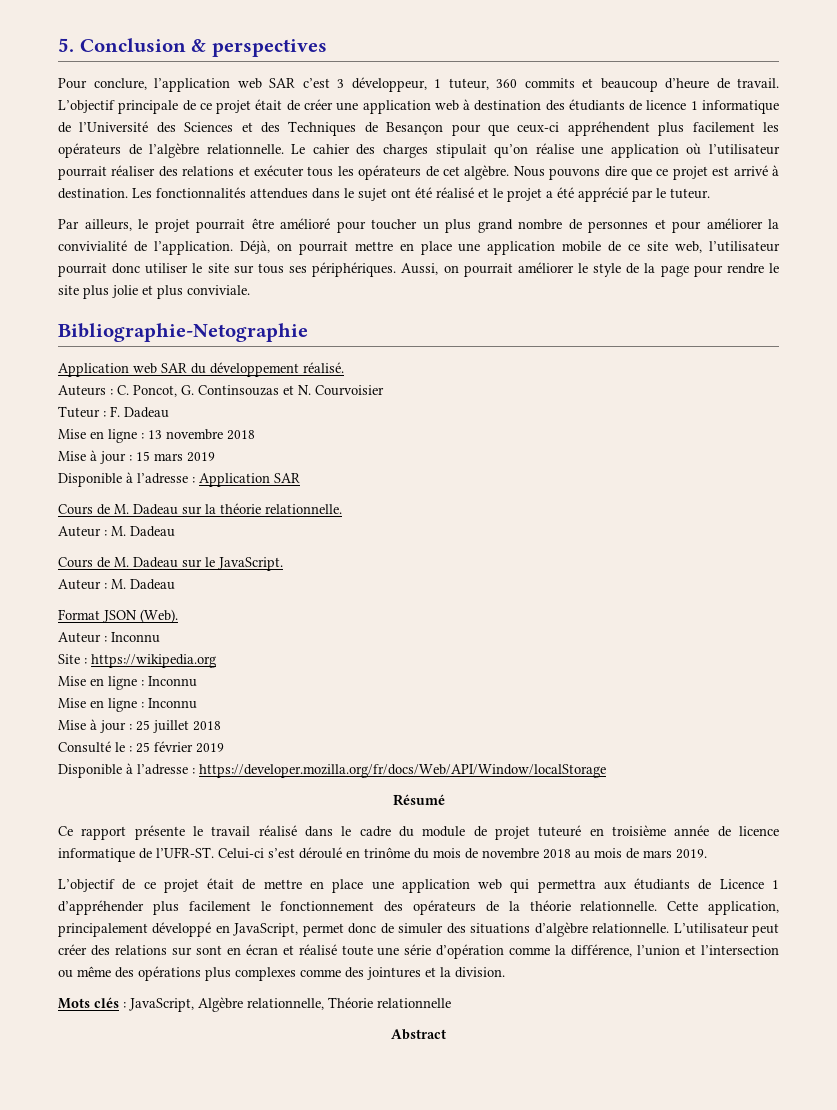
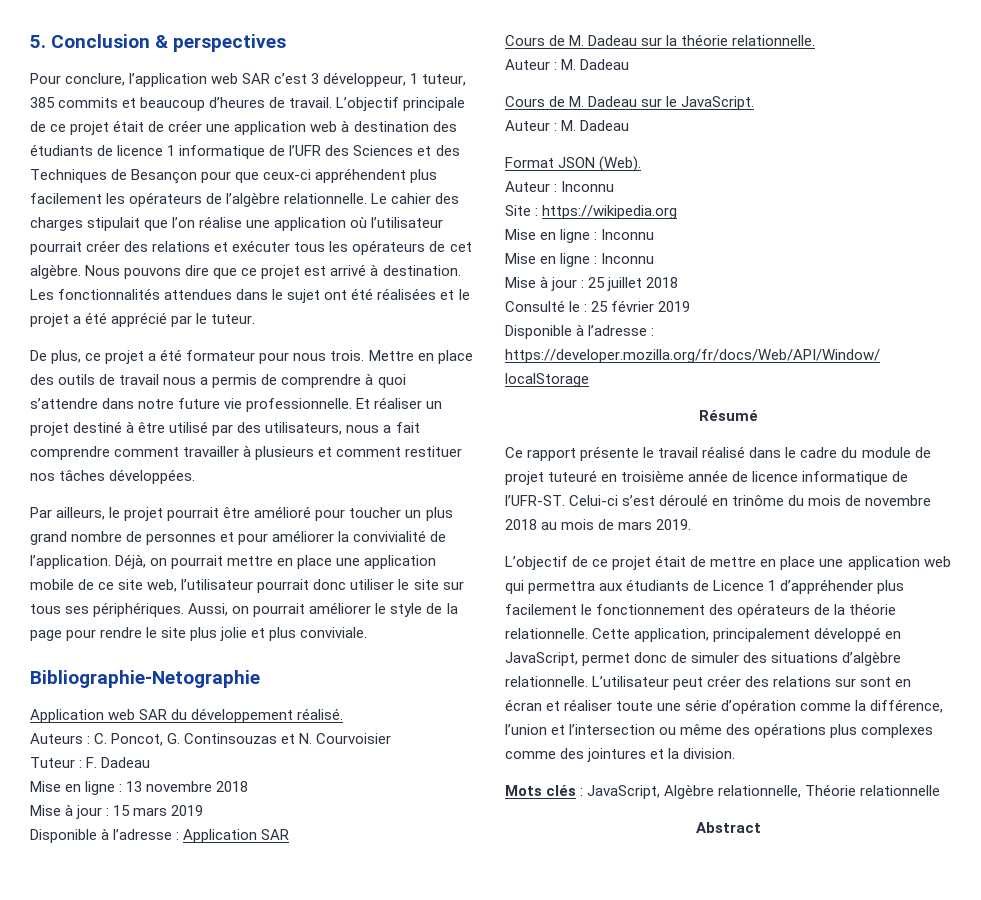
[496,79,517,88] 360 -> [30,97,55,108] 385
[665,78,709,89] d’heure -> [209,97,266,108] d’heures
[79,121,149,132] l’Université -> [289,145,322,156] l’UFR
[494,144,529,158] qu’on -> [144,217,196,231] que l’on
[111,165,156,176] réaliser -> [86,240,121,252] créer
[436,187,474,198] réalisé -> [377,288,437,300] réalisées
(710, 193) none -> [30,349,473,364] [30,373,406,388] [30,397,443,412] [30,421,420,436] [30,445,463,460] [30,469,196,484] // De plus, ce projet a été formateur pour nous trois. Mettre en place des outils de travail nous a permis de comprendre à quoi s’attendre dans notre future vie professionnelle. Et réaliser un projet destiné à être utilisé par des utilisateurs, nous a fait comprendre comment travailler à plusieurs et comment restituer nos tâches développées.
[298,944,337,955] réalisé -> [564,699,613,711] réaliser

